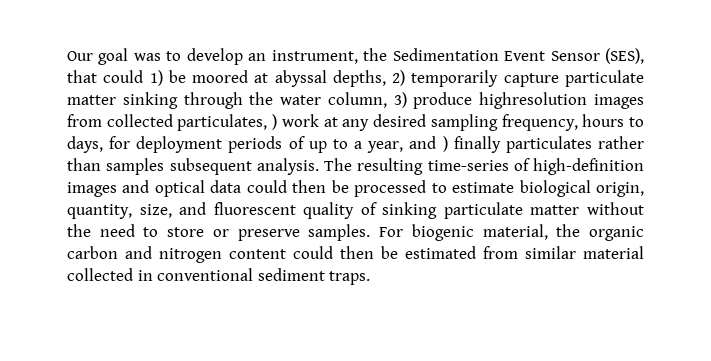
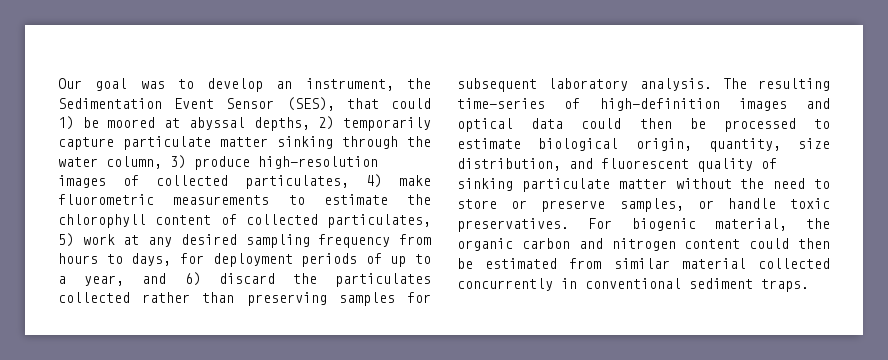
[479,92,644,109] [67,114,278,131] highresolution images from collected particulates, ) -> [258,156,378,169] [58,174,431,189] [58,194,431,205] [58,214,431,228] [58,233,74,247] high-resolution images of collected particulates, 4) make fluorometric measurements to estimate the chlorophyll content of collected particulates, 5)
[501,114,578,131] frequency, -> [318,234,431,248] frequency from
[442,136,644,153] [67,158,252,175] ) finally particulates rather than samples subsequent -> [184,272,431,287] [58,292,431,306] [457,78,629,92] 6) discard the particulates collected rather than preserving samples for subsequent laboratory
[139,204,172,218] size, -> [798,138,830,149] [457,158,561,171] size distribution,
[308,224,371,241] samples. -> [619,198,830,212] [457,218,569,232] samples, or handle toxic preservatives.
(133, 274) none -> [457,278,553,291] concurrently

